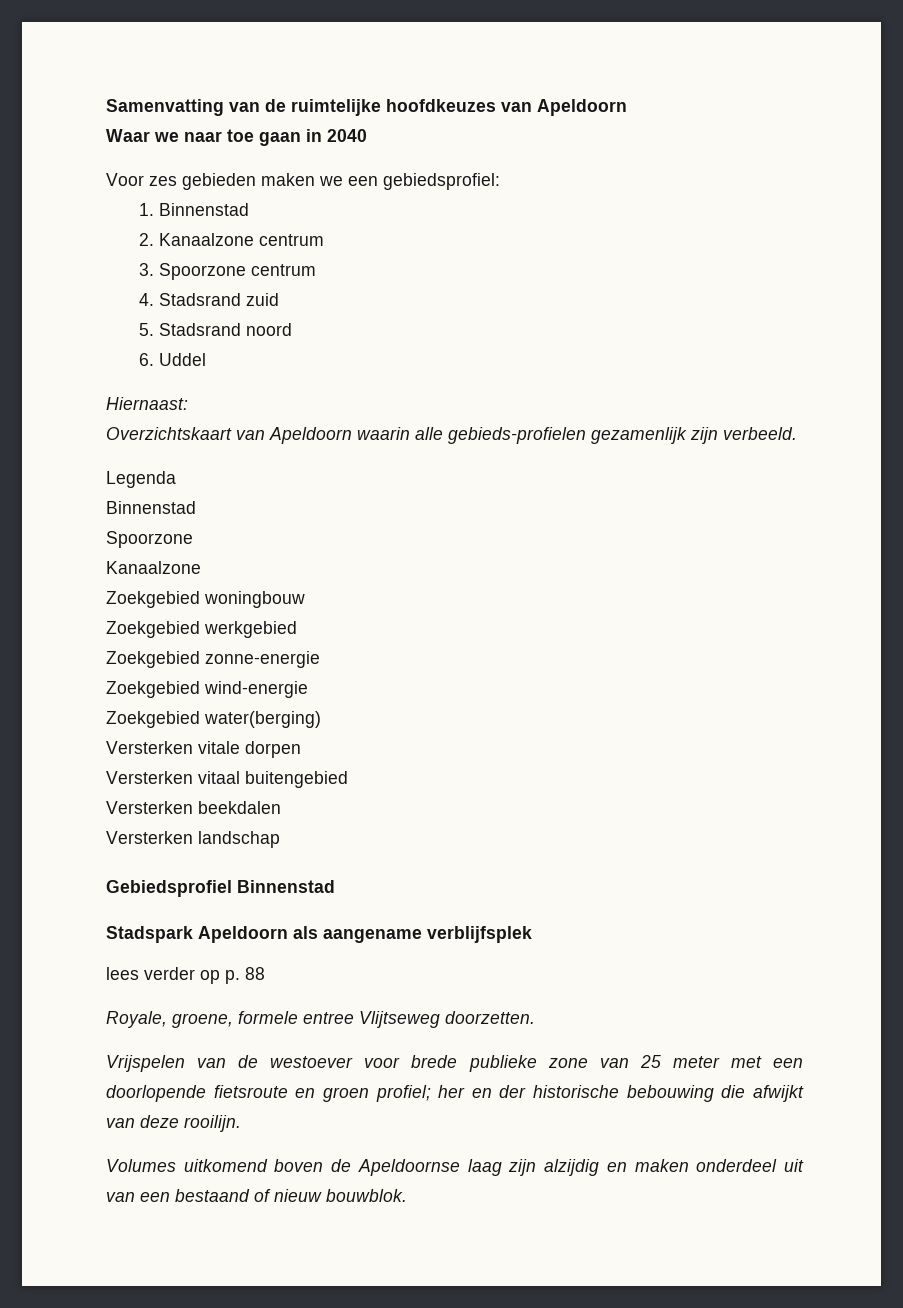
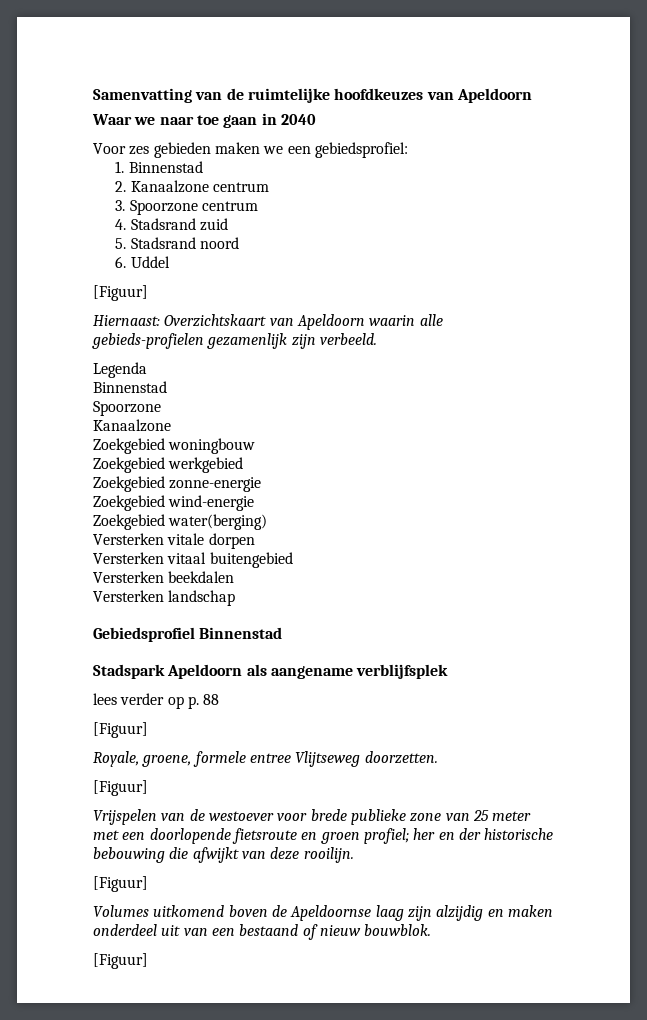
(206, 359) none -> [93,285,148,301] // [Figuur]
(188, 403) // -> (160, 320) none
(265, 973) none -> [93,722,148,738] // [Figuur]
(535, 1017) none -> [93,780,148,796] // [Figuur]
(241, 1123) none -> [93,876,148,892] // [Figuur]
(407, 1195) none -> [93,953,148,969] // [Figuur]

